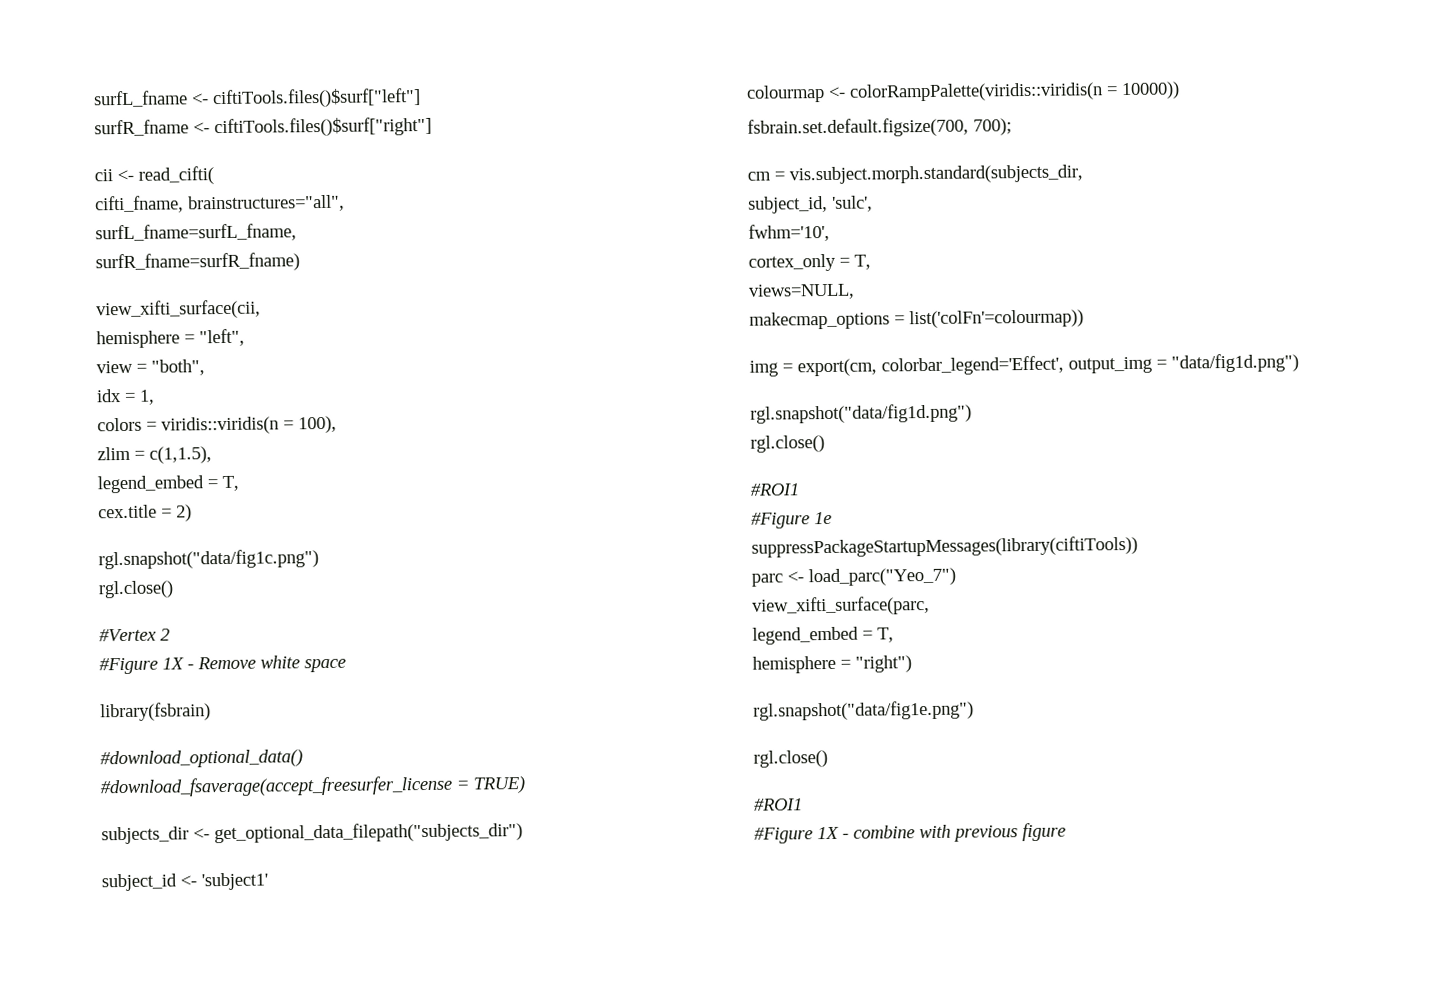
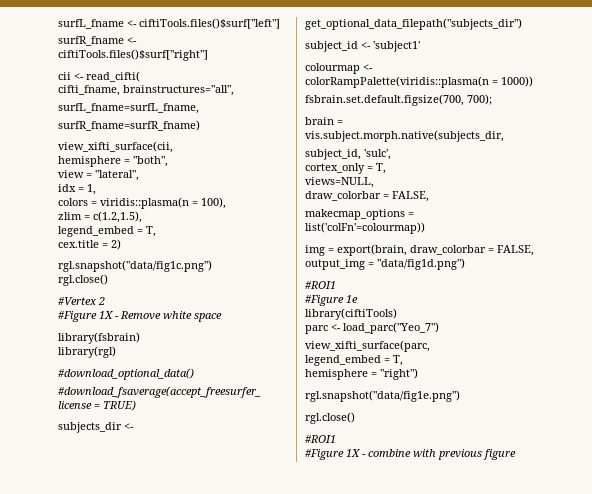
[199,328,245,347] "left", -> [133,156,168,167] "both",
[151,359,205,376] "both", -> [95,170,139,181] "lateral",
[161,416,279,435] viridis::viridis(n -> [100,197,189,209] viridis::plasma(n
[149,446,212,464] c(1,1.5), -> [93,211,142,223] c(1.2,1.5),
(211, 712) none -> [58,346,116,358] // library(rgl)
[849,81,1180,102] colorRampPalette(viridis::viridis(n = 10000)) -> [305,76,533,88] colorRampPalette(viridis::plasma(n = 1000))
[747,164,1083,185] cm = vis.subject.morph.standard(subjects_dir, -> [305,117,343,125] [305,130,504,142] brain = vis.subject.morph.native(subjects_dir,
[748,223,830,242] // fwhm='10', -> (391, 154) none
(855, 291) none -> [305,191,429,202] // draw_colorbar = FALSE,
[797,355,1064,377] export(cm, colorbar_legend='Effect', -> [337,244,534,256] export(brain, draw_colorbar = FALSE,
[750,403,972,424] [750,435,825,453] // rgl.snapshot("data/fig1d.png") // rgl.close() -> (465, 264) none
[751,535,1138,558] suppressPackageStartupMessages(library(ciftiTools)) -> [305,308,397,320] library(ciftiTools)

